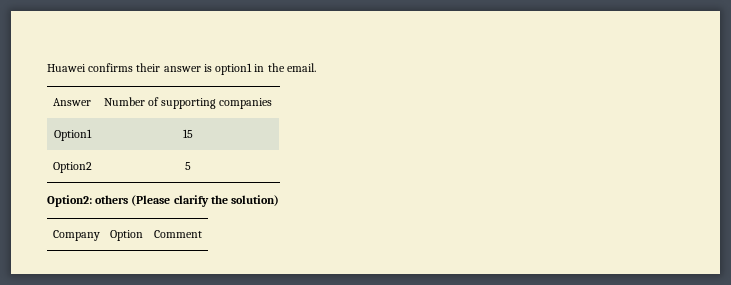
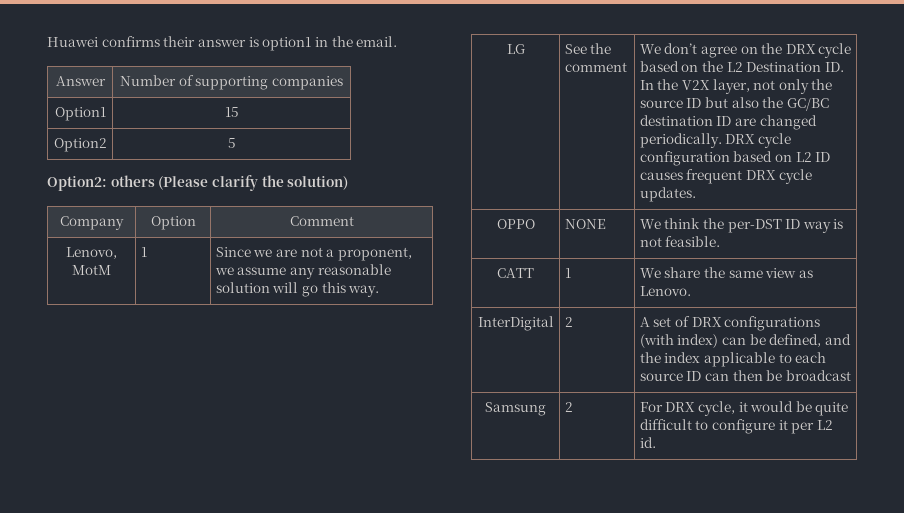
(202, 234) none -> [66,247,117,259] [72,265,111,275] [140,247,147,257] [215,247,412,261] [214,264,391,279] [215,282,380,297] [506,44,525,54] [564,43,612,54] [564,62,627,72] [639,43,852,58] [639,61,844,72] [639,79,833,94] [639,97,829,111] [639,115,817,130] [639,133,791,148] [639,151,831,166] [639,169,812,184] [639,187,696,202] [496,219,535,229] [564,219,606,229] [639,218,844,233] [639,236,721,247] [497,268,534,278] [564,268,571,278] [639,267,813,278] [639,286,691,296] [477,316,554,331] [564,317,573,327] [639,316,821,331] [639,334,851,348] [639,352,827,367] [639,370,851,381] [485,402,546,416] [564,402,573,412] [639,401,849,416] [639,419,833,434] [639,437,656,448] // Lenovo, MotM | 1 | Since we are not a proponent, we assume any reasonable solution will go this way. // LG | See the comment | We don’t agree on the DRX cycle based on the L2 Destination ID. In the V2X layer, not only the source ID but also the GC/BC destination ID are changed periodically. DRX cycle configuration based on L2 ID causes frequent DRX cycle updates. // OPPO | NONE | We think the per-DST ID way is not feasible. // CATT | 1 | We share the same view as Lenovo. // InterDigital | 2 | A set of DRX configurations (with index) can be defined, and the index applicable to each source ID can then be broadcast // Samsung | 2 | For DRX cycle, it would be quite difficult to configure it per L2 id.

